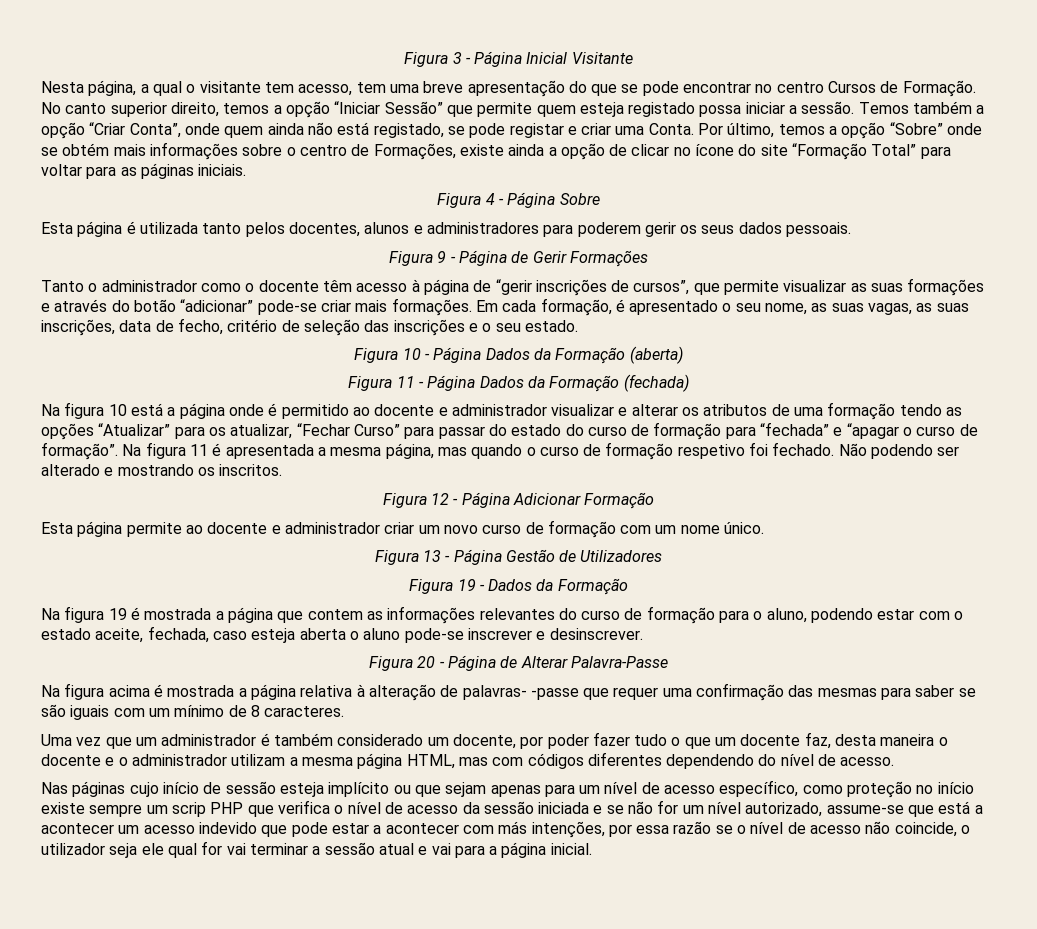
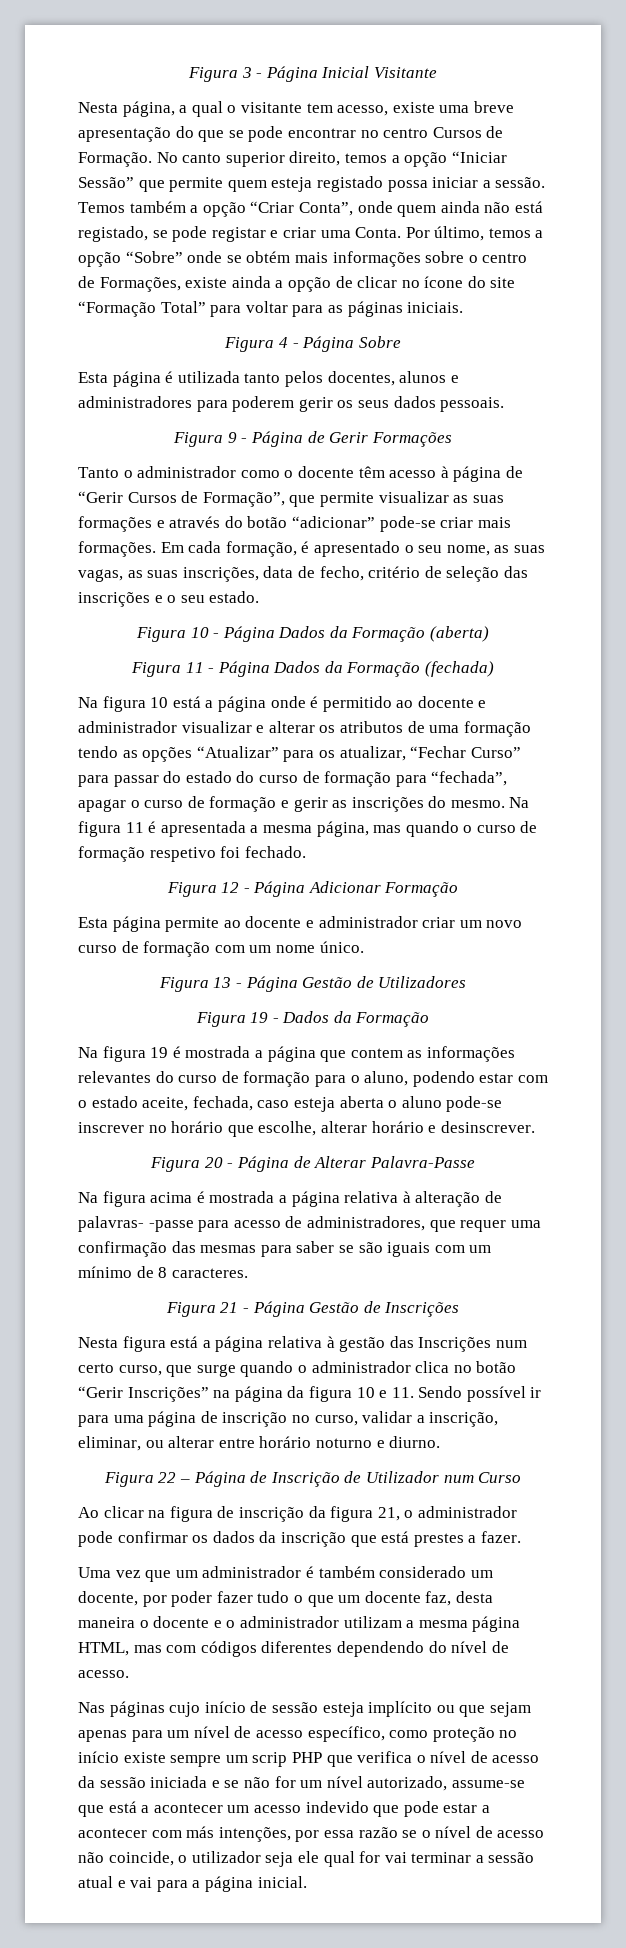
[356,82,386,93] tem -> [392,102,435,113] existe
[495,279,690,296] “gerir inscrições de cursos”, -> [78,491,285,507] “Gerir Cursos de Formação”,
[760,422,978,439] [41,442,118,460] “fechada” e “apagar o curso de formação”. -> [431,771,508,786] [78,796,505,812] “fechada”, apagar o curso de formação e gerir as inscrições do mesmo.
[838,443,960,459] [41,464,283,476] Não podendo ser alterado e mostrando os inscritos. -> (306, 852) none
(532, 634) none -> [148,1121,424,1137] no horário que escolhe, alterar horário
(579, 694) none -> [198,1216,425,1232] para acesso de administradores,
(345, 711) none -> [165,1301,460,1317] [78,1336,527,1352] [78,1361,517,1377] [78,1386,542,1402] [78,1411,499,1427] [78,1436,441,1451] [103,1471,522,1487] [78,1506,517,1522] [78,1531,521,1547] // Figura 21 - Página Gestão de Inscrições // Nesta figura está a página relativa à gestão das Inscrições num certo curso, que surge quando o administrador clica no botão “Gerir Inscrições” na página da figura 10 e 11. Sendo possível ir para uma página de inscrição no curso, validar a inscrição, eliminar, ou alterar entre horário noturno e diurno. // Figura 22 – Página de Inscrição de Utilizador num Curso // Ao clicar na figura de inscrição da figura 21, o administrador pode confirmar os dados da inscrição que está prestes a fazer.

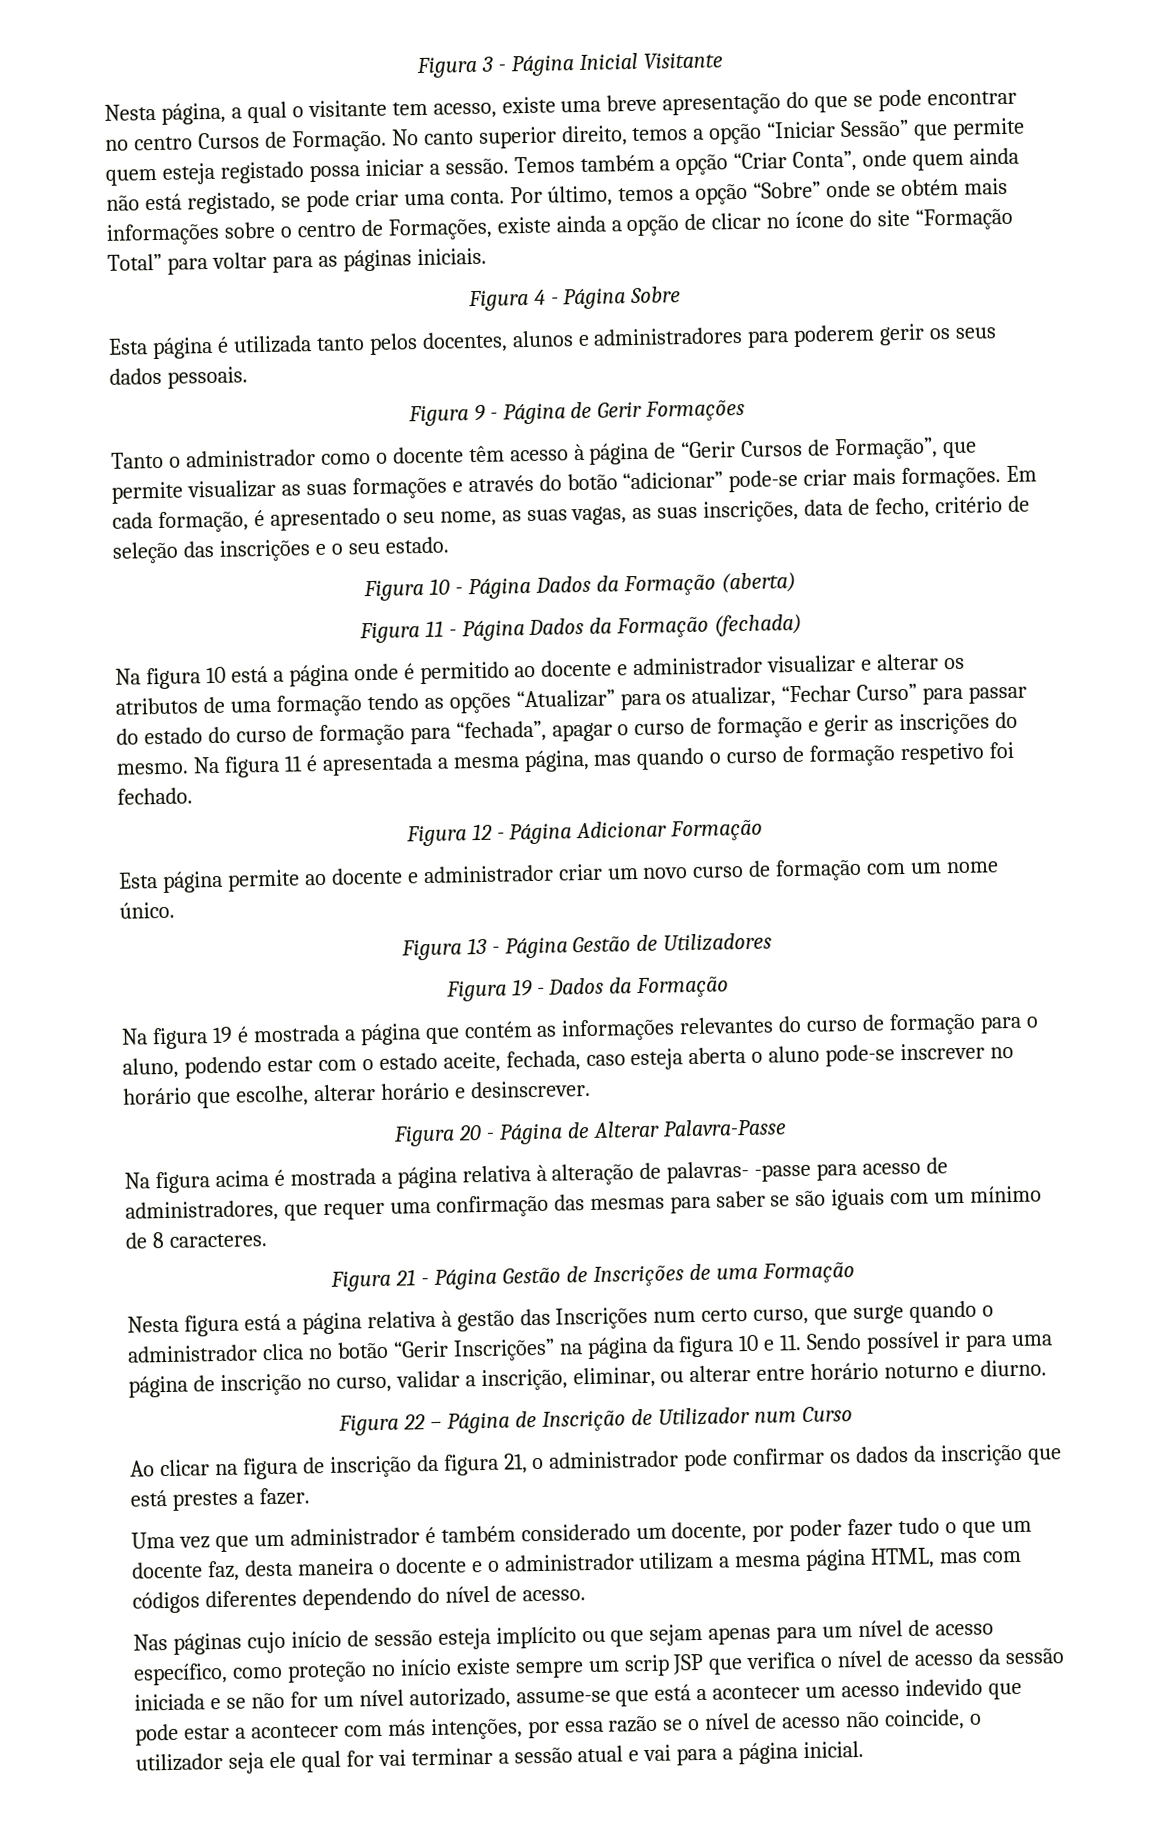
[211,227,279,242] registar e -> (350, 201) none
[355,227,402,238] Conta. -> [449,190,505,205] conta.
[350,1048,403,1058] contem -> [463,1021,533,1039] contém
(460, 1309) none -> [688,1261,855,1284] de uma Formação
[291,1752,322,1763] PHP -> [672,1653,705,1675] JSP

